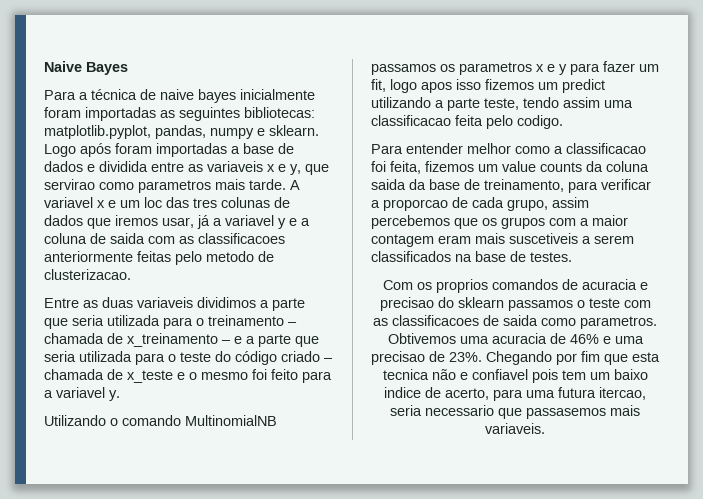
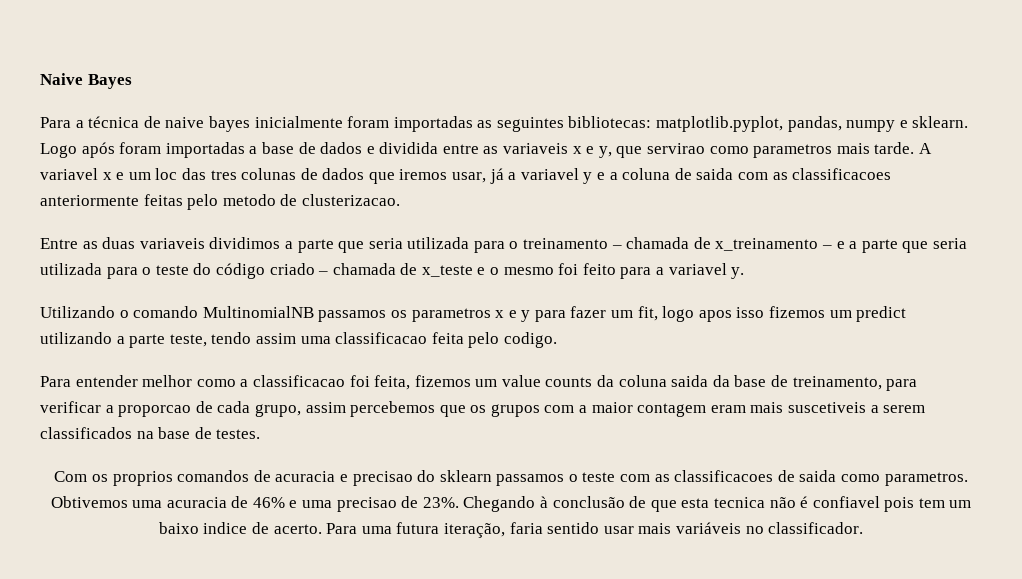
[556,351,600,365] por fim -> [539,496,647,508] à conclusão de
[459,372,468,380] e -> [800,496,809,508] é
[445,387,646,401] [390,405,640,419] [485,423,545,434] acerto, para uma futura itercao, seria necessario que passasemos mais variaveis. -> [273,522,864,538] acerto. Para uma futura iteração, faria sentido usar mais variáveis no classificador.

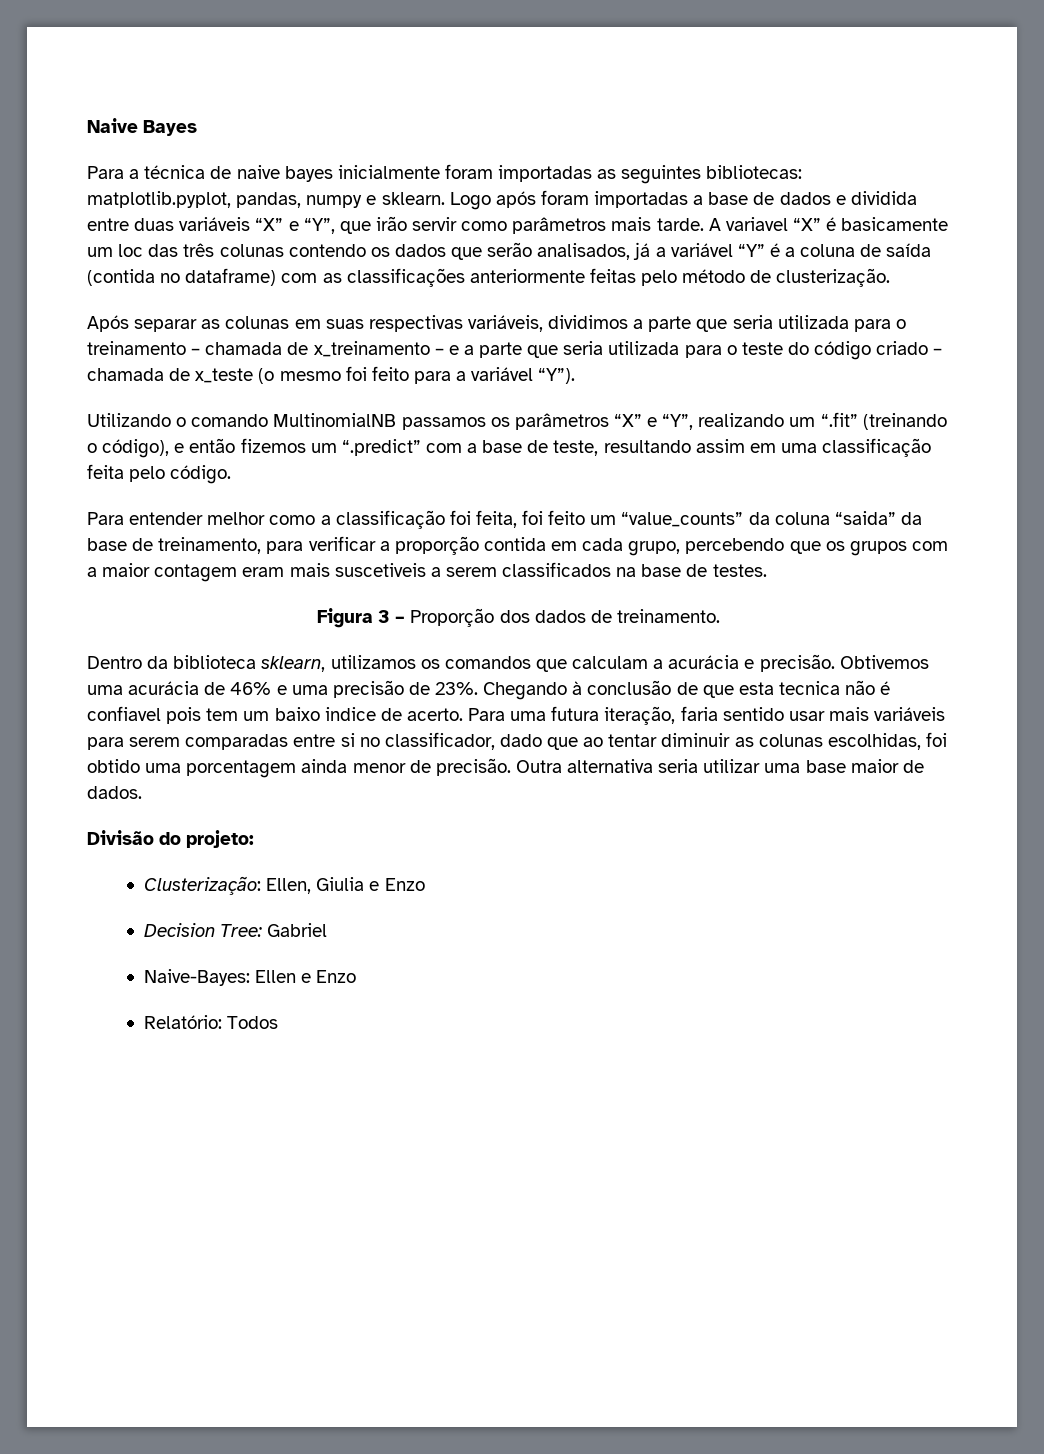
[483,142,932,158] [40,168,892,184] as variaveis x e y, que servirao como parametros mais tarde. A variavel x e um loc das tres colunas de dados que iremos usar, já a variavel y e a coluna de saida com as classificacoes -> [134,216,949,234] [87,242,932,260] [87,268,465,287] duas variáveis “X” e “Y”, que irão servir como parâmetros mais tarde. A variavel “X” é basicamente um loc das três colunas contendo os dados que serão analisados, já a variável “Y” é a coluna de saída (contida no dataframe) com as classificações
[222,194,400,206] [40,237,205,249] metodo de clusterizacao. // Entre as duas variaveis -> [682,268,891,287] [87,315,543,332] método de clusterização. // Após separar as colunas em suas respectivas variáveis,
[477,267,500,275] e o -> [258,368,275,384] (o
[668,263,745,279] variavel y. -> [471,367,576,384] variável “Y”).
[411,306,907,322] [40,332,428,348] parametros x e y para fazer um fit, logo apos isso fizemos um predict utilizando a parte teste, tendo assim uma classificacao -> [514,412,947,430] [87,438,932,458] parâmetros “X” e “Y”, realizando um “.fit” (treinando o código), e então fizemos um “.predict” com a base de teste, resultando assim em uma classificação
[503,332,557,348] codigo. -> [170,465,232,484] código.
[252,375,345,387] classificacao -> [335,510,445,529] classificação
[414,375,593,387] fizemos um value counts -> [522,510,744,527] foi feito um “value_counts”
[671,375,709,387] saida -> [834,511,896,525] “saida”
[118,401,436,417] proporcao de cada grupo, assim percebemos -> [394,536,785,556] proporção contida em cada grupo, percebendo
[54,470,968,486] Com os proprios comandos de acuracia e precisao do sklearn passamos o teste com as classificacoes de saida como parametros. -> [317,608,720,628] [87,654,835,672] Figura 3 – Proporção dos dados de treinamento. // Dentro da biblioteca sklearn, utilizamos os comandos que calculam a acurácia e precisão.
[166,497,227,508] acuracia -> [128,681,200,695] acurácia
[336,497,397,512] precisao -> [332,680,404,698] precisão
[745,522,864,534] no classificador. -> [87,732,947,750] [87,758,924,778] [87,786,142,799] [87,830,255,848] [144,876,425,895] [144,923,328,937] [144,969,357,986] [144,1015,279,1029] para serem comparadas entre si no classificador, dado que ao tentar diminuir as colunas escolhidas, foi obtido uma porcentagem ainda menor de precisão. Outra alternativa seria utilizar uma base maior de dados. // Divisão do projeto: // Clusterização: Ellen, Giulia e Enzo // Decision Tree: Gabriel // Naive-Bayes: Ellen e Enzo // Relatório: Todos

